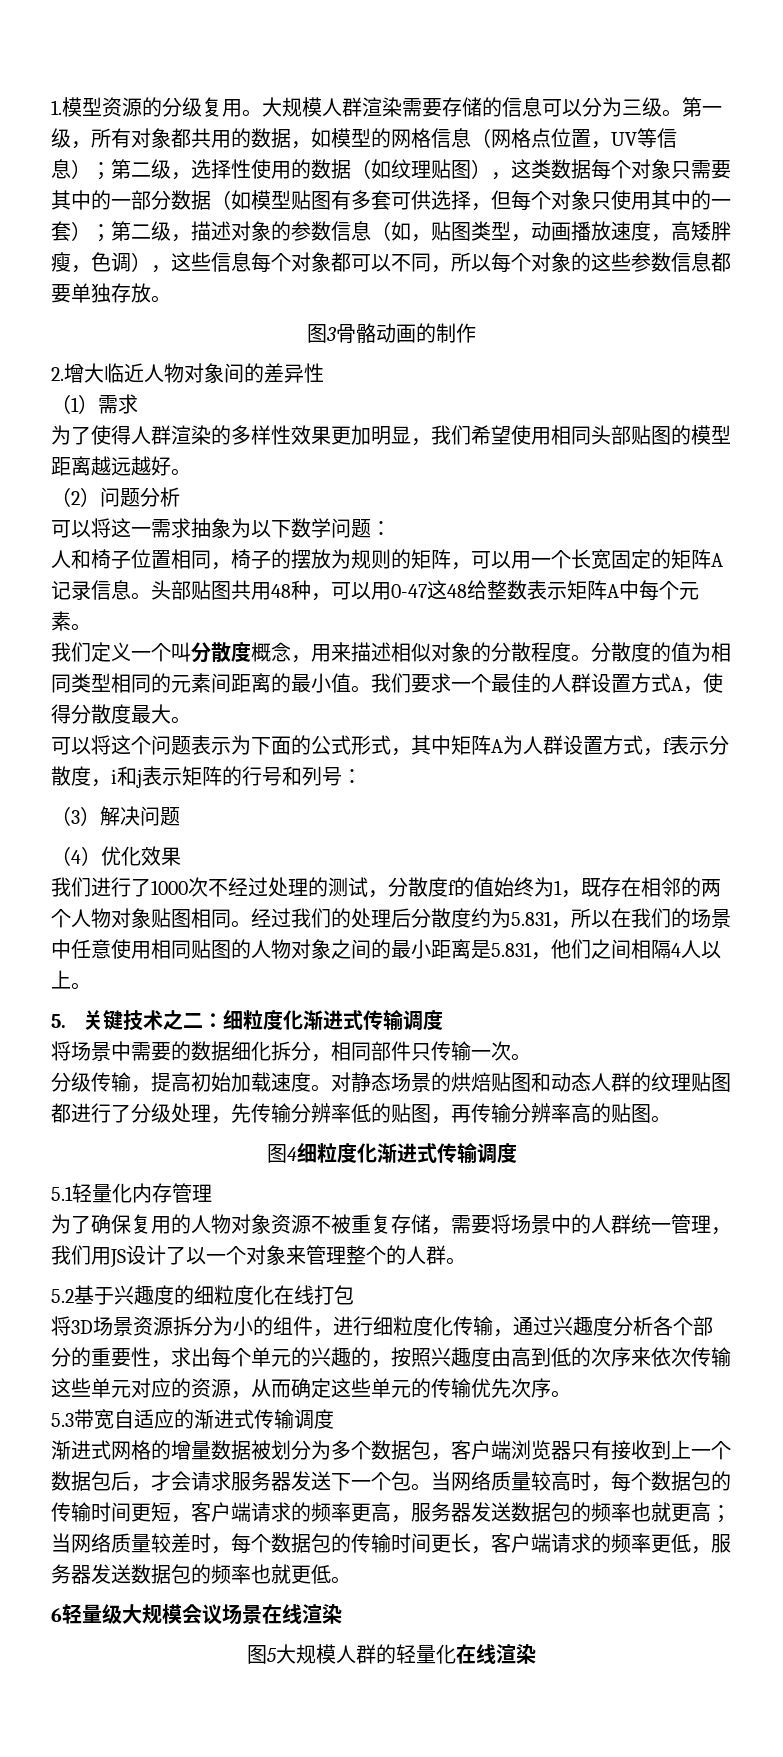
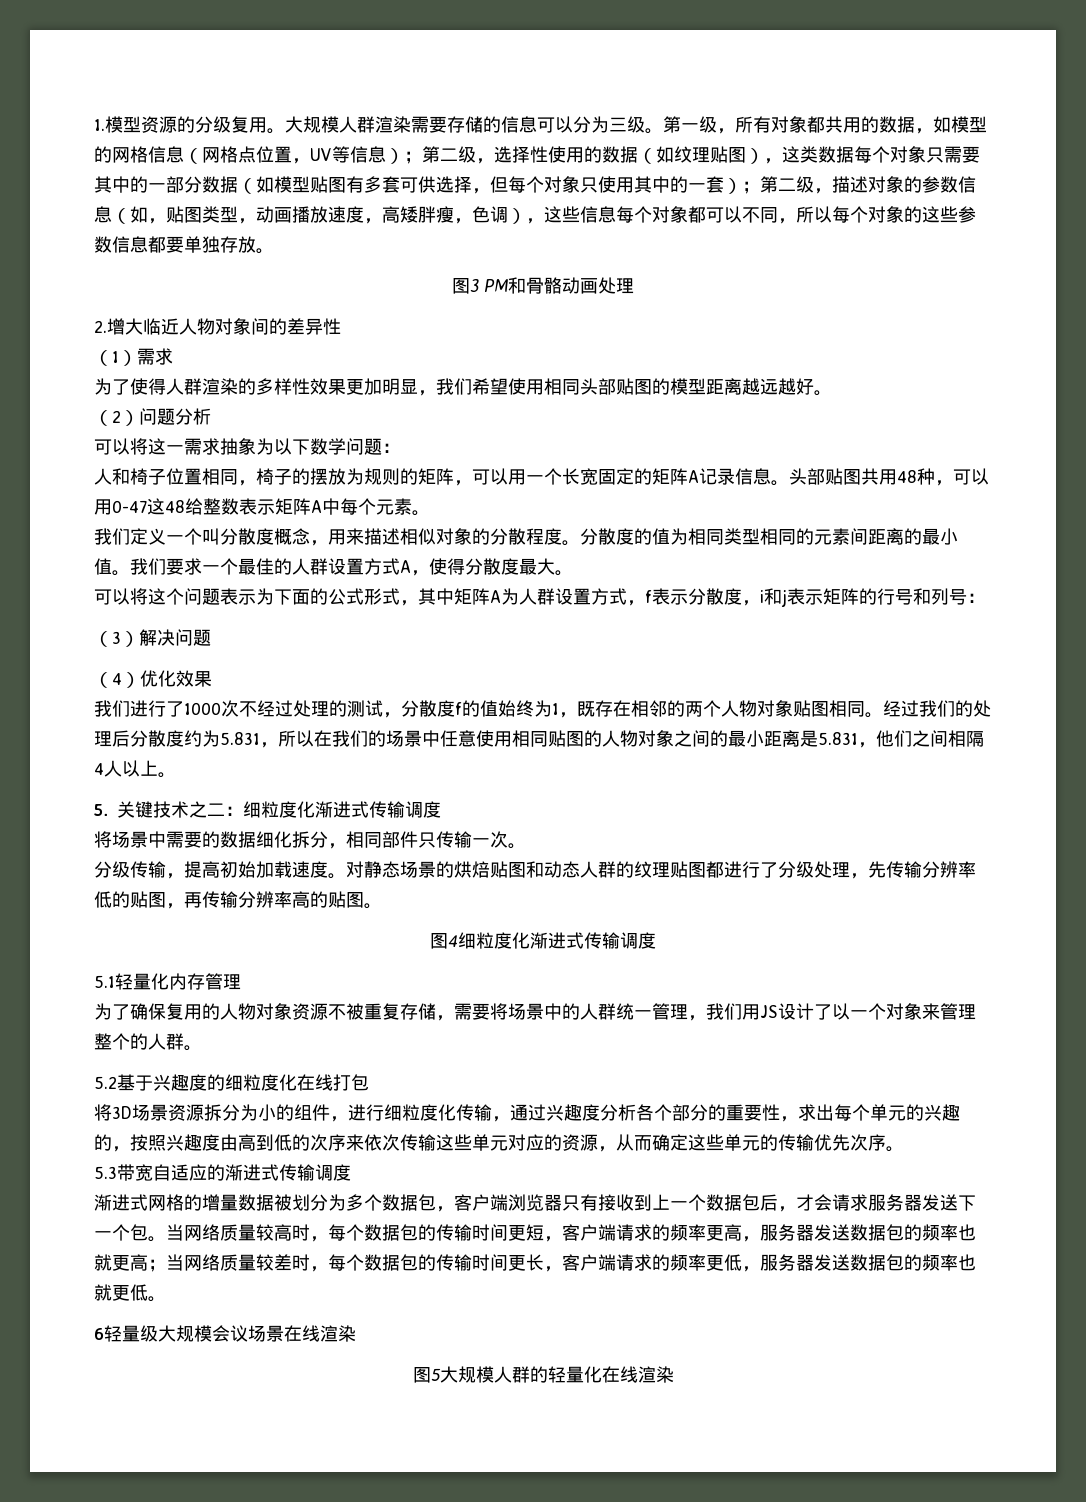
(337, 334) none -> [484,277,526,294] PM和
[416,323,476,343] 的制作 -> [598,277,634,294] 处理

